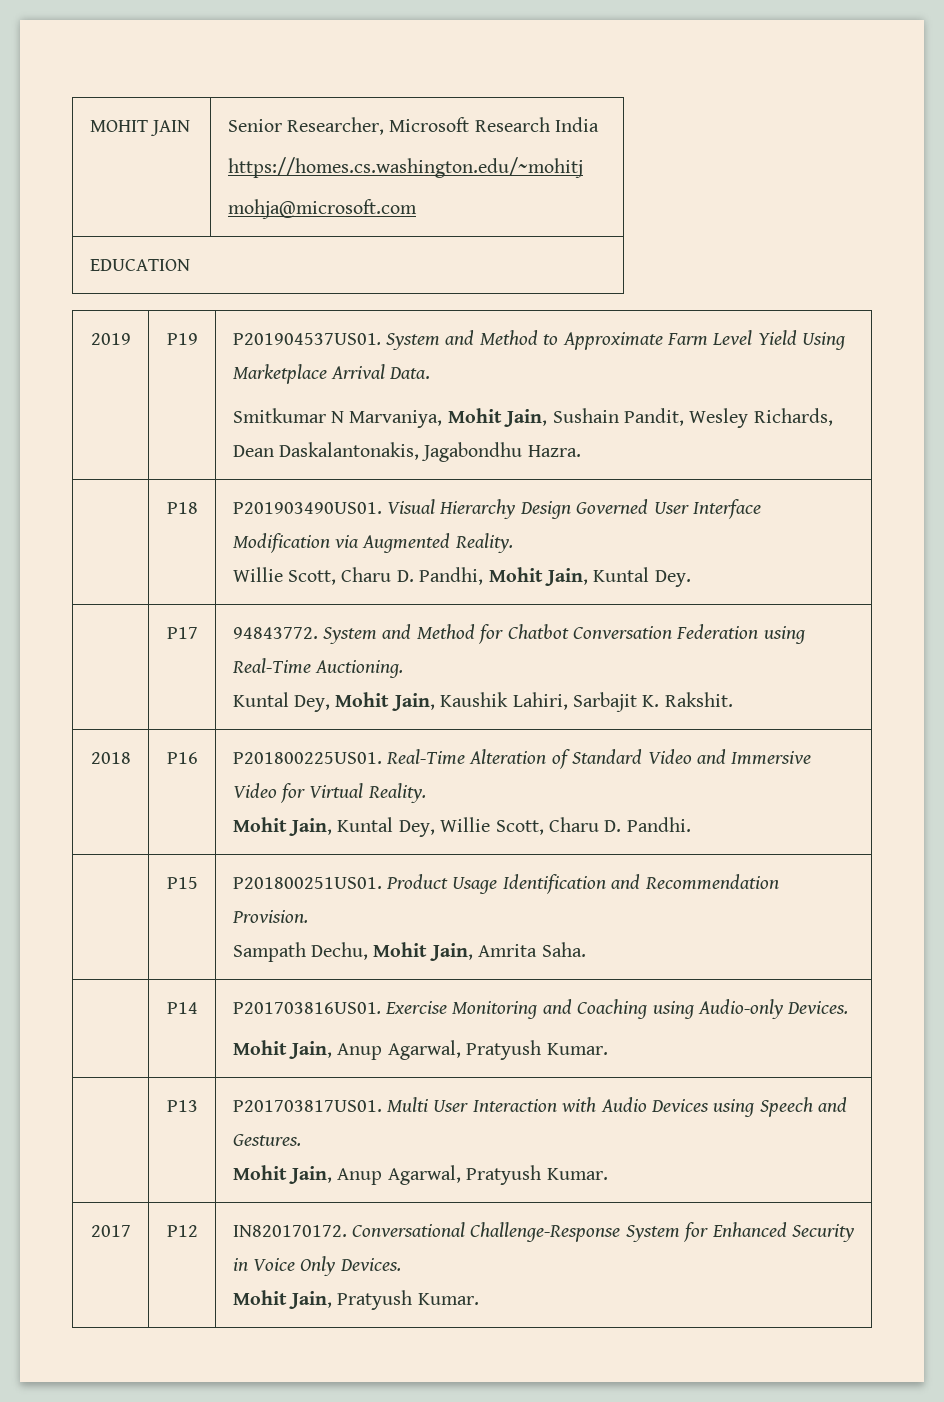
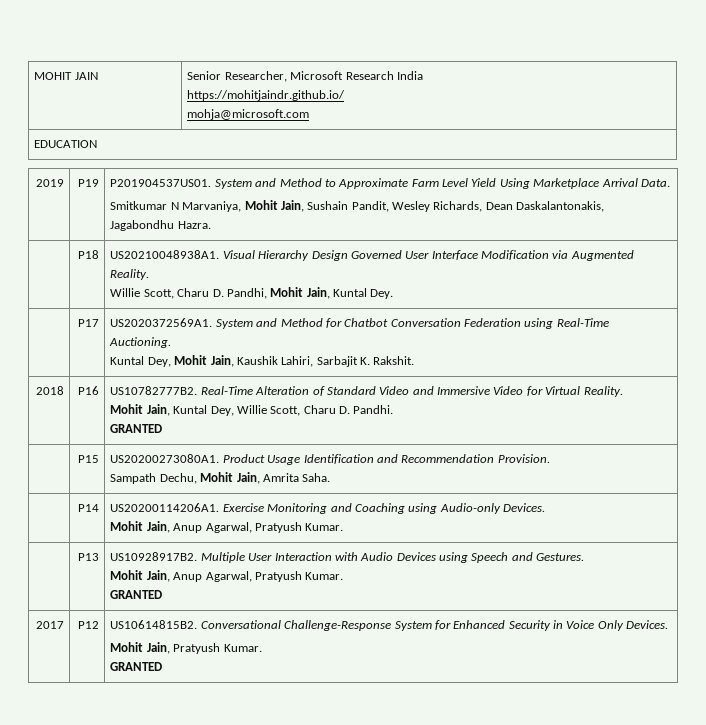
[227,157,583,178] https://homes.cs.washington.edu/~mohitj -> [187,90,346,101] https://mohitjaindr.github.io/
[232,502,382,514] P201903490US01. -> [110,250,220,259] US20210048938A1.
[232,627,318,639] 94843772. -> [110,318,213,327] US2020372569A1.
[232,752,382,764] P201800225US01. -> [110,386,198,395] US10782777B2.
(691, 824) none -> [110,424,163,433] // GRANTED
[232,877,382,889] P201800251US01. -> [110,454,220,463] US20200273080A1.
[232,1002,381,1014] P201703816US01. -> [110,503,220,512] US20200114206A1.
[232,1097,429,1112] P201703817US01. Multi -> [110,552,245,563] US10928917B2. Multiple
(608, 1174) none -> [110,590,163,599] // GRANTED
[232,1225,347,1237] IN820170172. -> [110,620,198,629] US10614815B2.
(479, 1299) none -> [110,662,163,671] // GRANTED

